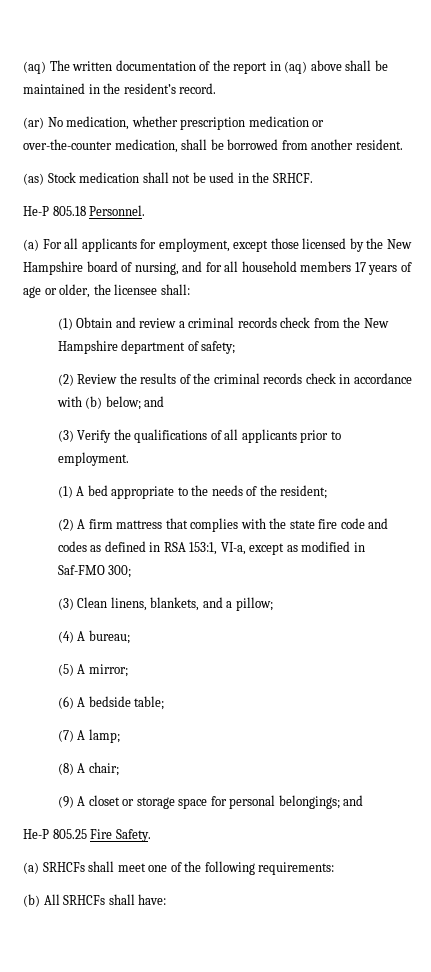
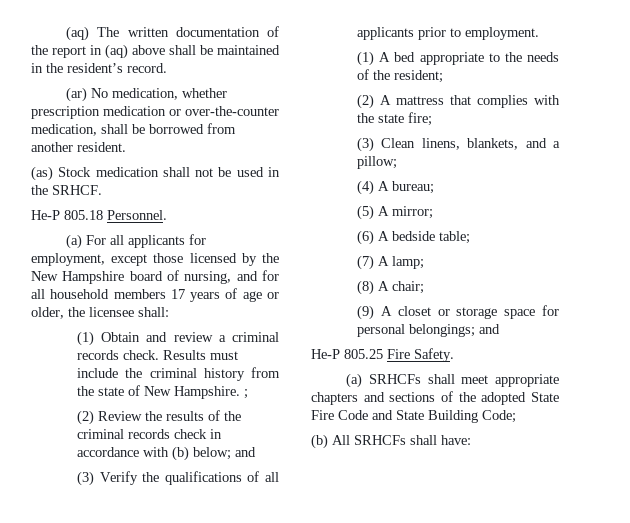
[280,317,389,328] [57,340,236,354] check from the New Hampshire department of safety; -> [122,350,238,360] [76,367,280,381] [76,385,248,399] check. Results must include the criminal history from the state of New Hampshire. ;
[88,519,113,529] firm -> (391, 100) none
[318,518,389,529] [57,541,365,555] [57,565,132,578] fire code and codes as defined in RSA 153:1, VI-a, except as modified in Saf-FMO 300; -> [407,112,432,126] fire;
[148,861,335,875] one of the following requirements: -> [495,374,559,387] [311,391,559,405] [311,410,516,423] appropriate chapters and sections of the adopted State Fire Code and State Building Code;

